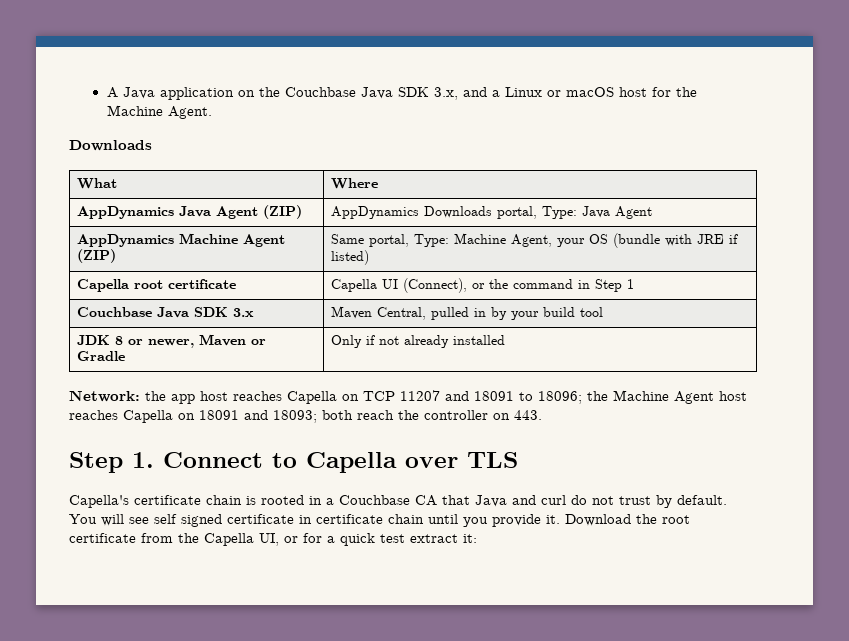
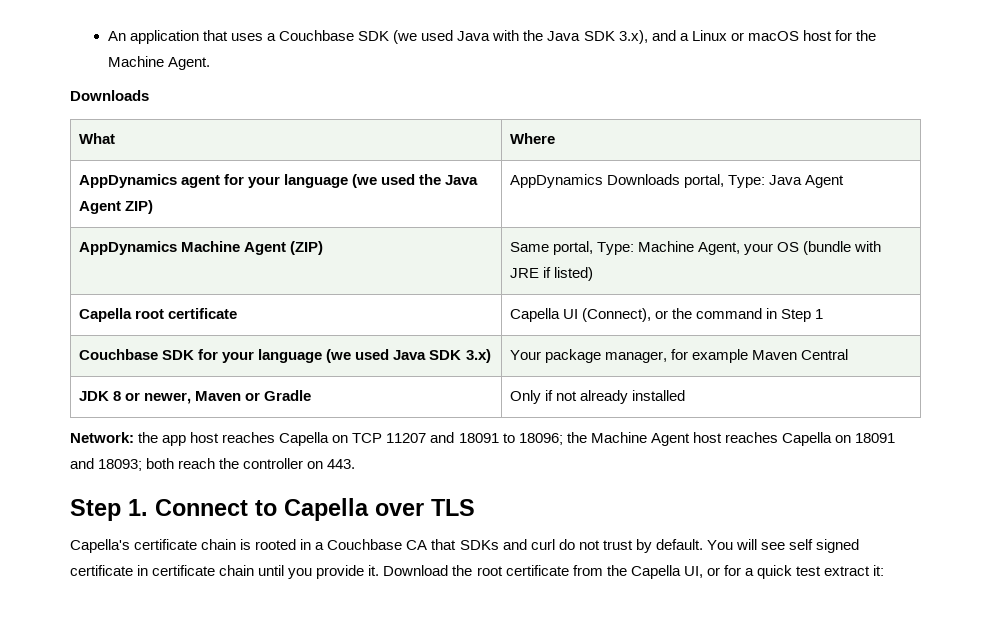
[106,87,458,100] A Java application on the Couchbase Java SDK 3.x, -> [107,30,648,44] An application that uses a Couchbase SDK (we used Java with the Java SDK 3.x),
[179,205,303,219] Java Agent (ZIP) -> [181,174,479,188] [79,200,154,214] agent for your language (we used the Java Agent ZIP)
[157,307,255,318] [331,306,604,320] Java SDK 3.x | Maven Central, pulled in by your build tool -> [162,349,491,363] [510,349,849,363] SDK for your language (we used Java SDK 3.x) | Your package manager, for example Maven Central
[475,495,507,507] Java -> [459,540,499,550] SDKs

